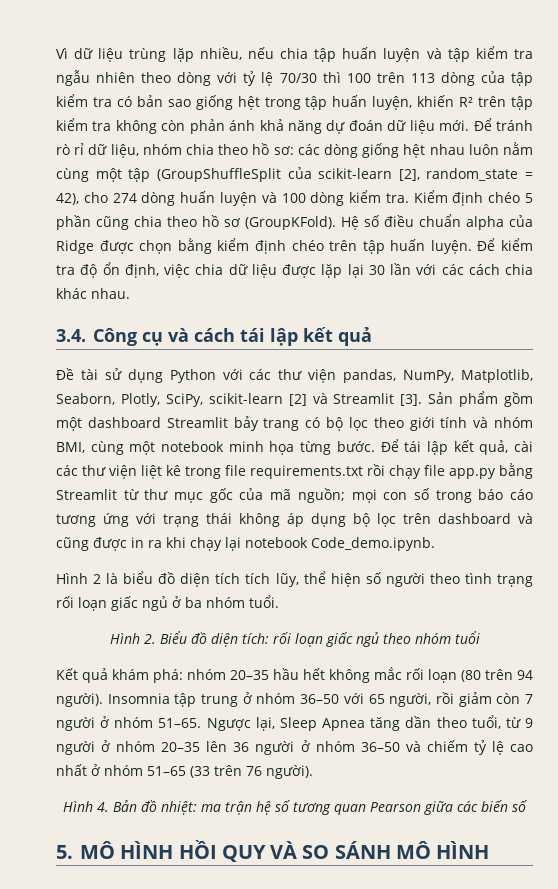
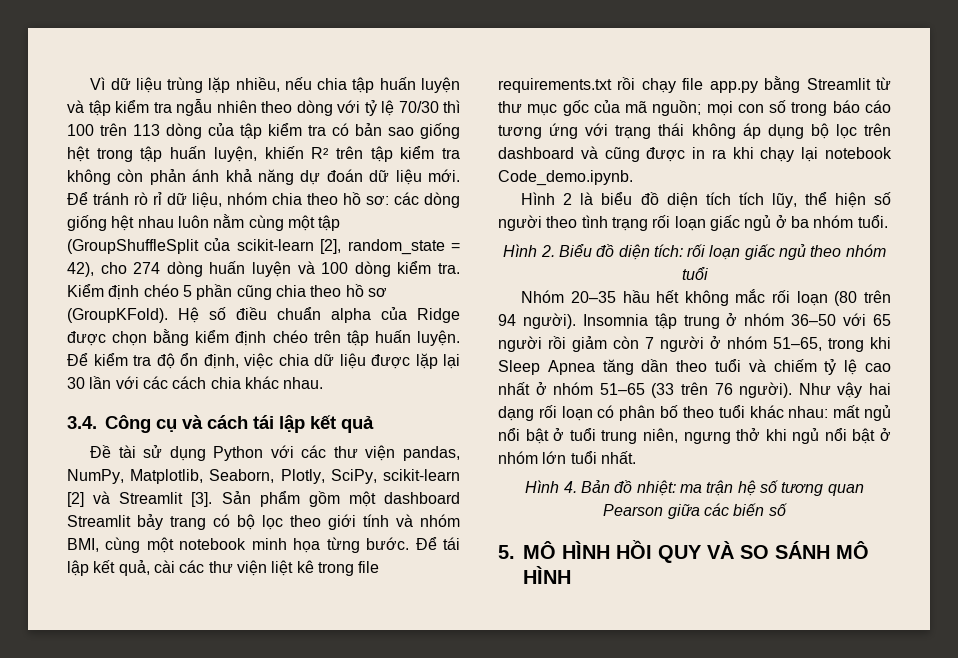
[56,668,226,683] Kết quả khám phá: nhóm -> [521,290,565,303] Nhóm
[389,693,432,707] người, -> [498,336,542,352] người
[158,717,275,731] 51–65. Ngược lại, -> [773,337,891,352] 51–65, trong khi
[471,715,533,729] [56,740,400,755] tuổi, từ 9 người ở nhóm 20–35 lên 36 người ở nhóm 36–50 -> [715,359,741,372] tuổi
(313, 772) none -> [798,382,891,398] [498,405,891,421] [498,428,891,444] [498,451,636,464] Như vậy hai dạng rối loạn có phân bố theo tuổi khác nhau: mất ngủ nổi bật ở tuổi trung niên, ngưng thở khi ngủ nổi bật ở nhóm lớn tuổi nhất.

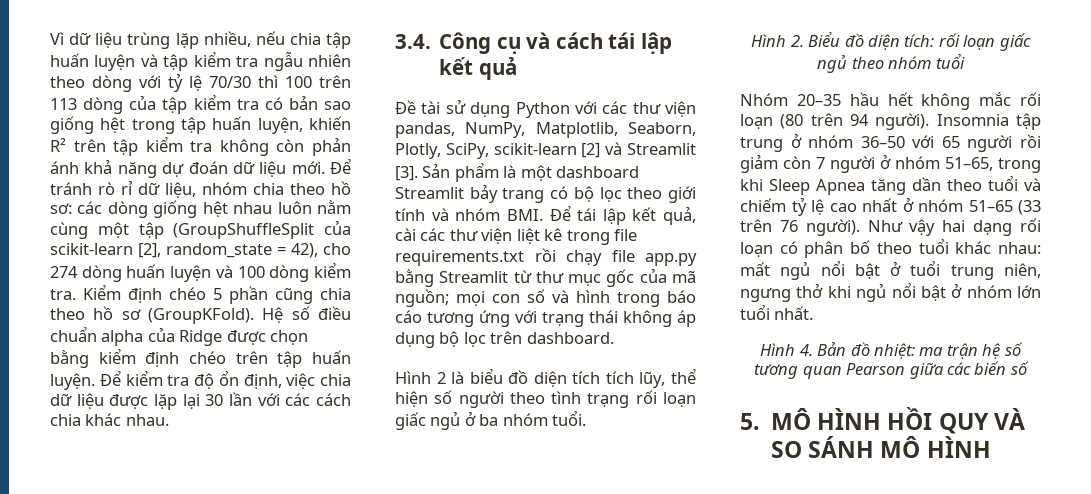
[308,491,340,507] gồm -> [503,165,517,178] là
[67,537,410,553] BMI, cùng một notebook minh họa từng bước. -> [506,209,543,221] BMI.
(787, 106) none -> [552,290,610,303] và hình
[498,146,892,162] [498,170,633,186] dashboard và cũng được in ra khi chạy lại notebook Code_demo.ipynb. -> [526,332,614,344] dashboard.

